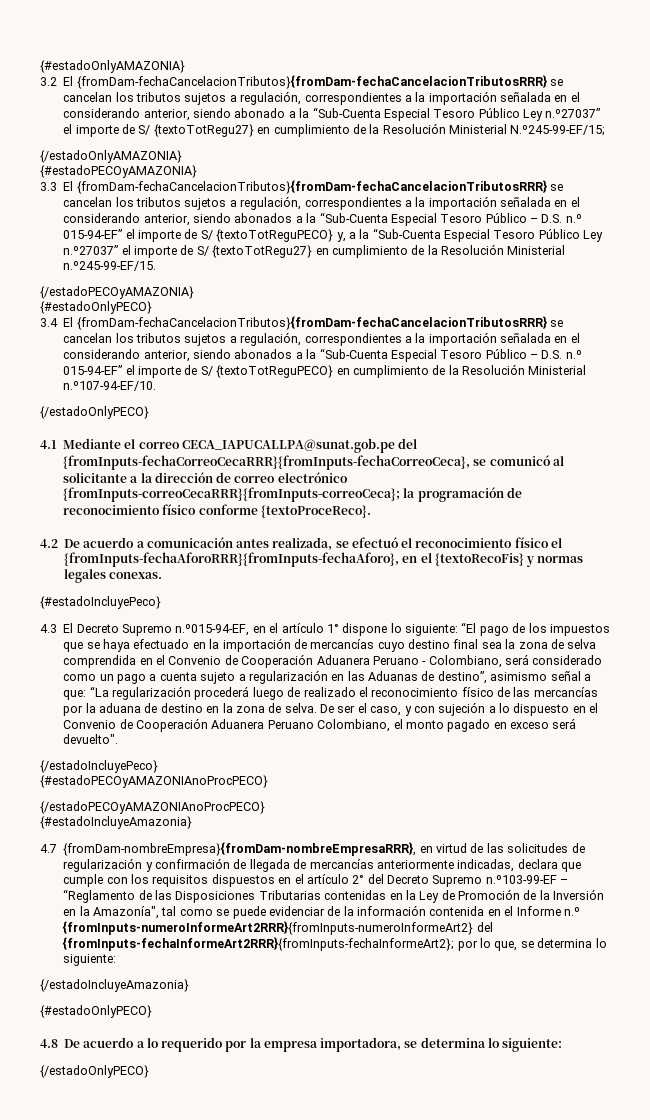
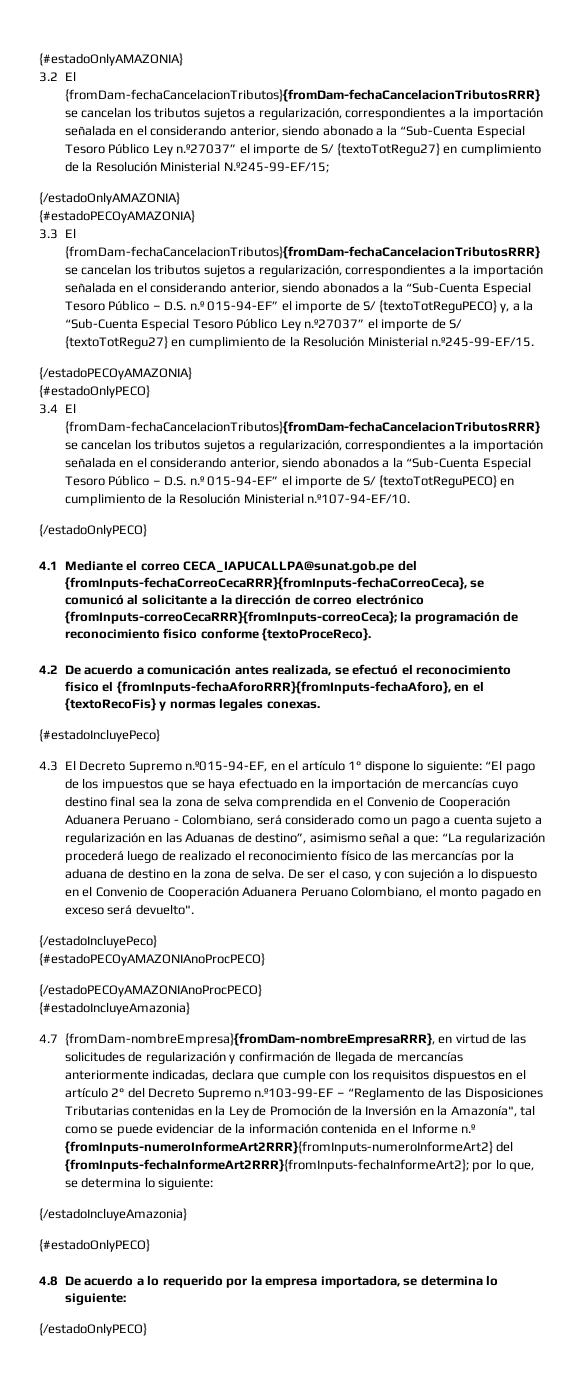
[240,91,302,105] regulación, -> [258,107,342,120] regularización,
[240,196,302,210] regulación, -> [258,264,342,277] regularización,
[240,332,302,346] regulación, -> [258,439,342,452] regularización,

